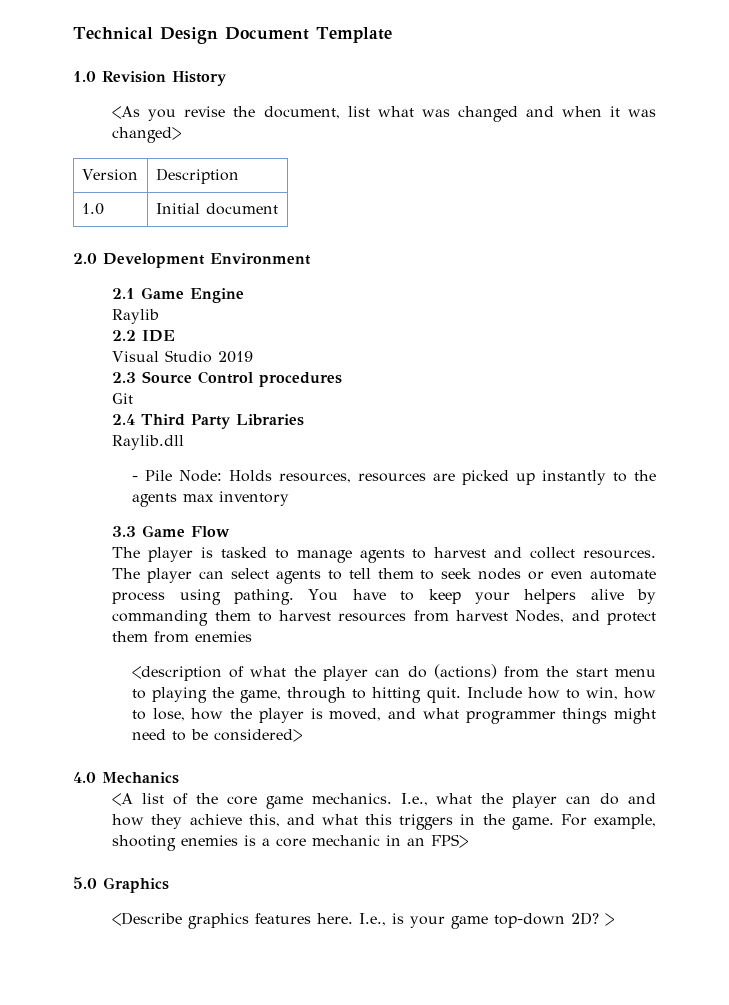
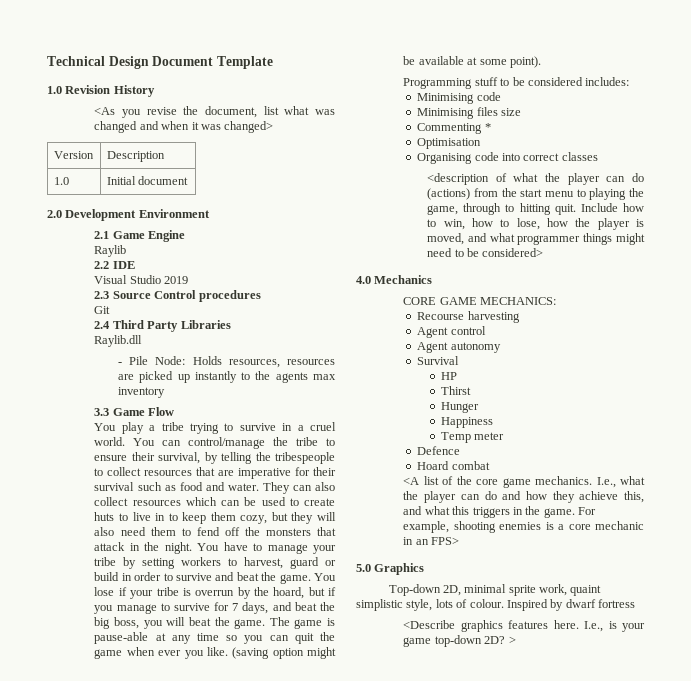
[112,547,656,563] [112,568,656,584] [112,589,656,605] [112,610,656,626] [112,631,253,643] The player is tasked to manage agents to harvest and collect resources. The player can select agents to tell them to seek nodes or even automate process using pathing. You have to keep your helpers alive by commanding them to harvest resources from harvest Nodes, and protect them from enemies -> [94,422,337,434] [94,437,335,449] [94,452,335,464] [94,467,336,479] [94,482,335,494] [94,497,336,506] [94,512,336,524] [94,527,336,536] [94,542,336,554] [94,557,336,569] [94,572,336,584] [94,587,336,599] [94,602,335,614] [94,617,335,629] [94,632,335,644] [94,647,336,659] [403,56,541,68] [403,77,630,89] [417,92,501,104] [417,107,521,119] [417,123,491,134] [417,138,482,149] [417,152,598,164] You play a tribe trying to survive in a cruel world. You can control/manage the tribe to ensure their survival, by telling the tribespeople to collect resources that are imperative for their survival such as food and water. They can also collect resources which can be used to create huts to live in to keep them cozy, but they will also need them to fend off the monsters that attack in the night. You have to manage your tribe by setting workers to harvest, guard or build in order to survive and beat the game. You lose if your tribe is overrun by the hoard, but if you manage to survive for 7 days, and beat the big boss, you will beat the game. The game is pause-able at any time so you can quit the game when ever you like. (saving option might be available at some point). // Programming stuff to be considered includes: // Minimising code // Minimising files size // Commenting * // Optimisation // Organising code into correct classes
(179, 778) none -> [403,297,557,305] [417,311,520,323] [417,326,486,338] [417,342,501,353] [417,356,460,365] [440,372,457,380] [440,386,471,395] [440,402,479,413] [440,417,493,428] [440,432,505,443] [417,446,461,455] [417,461,490,470] // CORE GAME MECHANICS: // Recourse harvesting // Agent control // Agent autonomy // Survival // HP // Thirst // Hunger // Happiness // Temp meter // Defence // Hoard combat
(169, 885) none -> [388,584,602,596] [356,599,635,611] // Top-down 2D, minimal sprite work, quaint simplistic style, lots of colour. Inspired by dwarf fortress

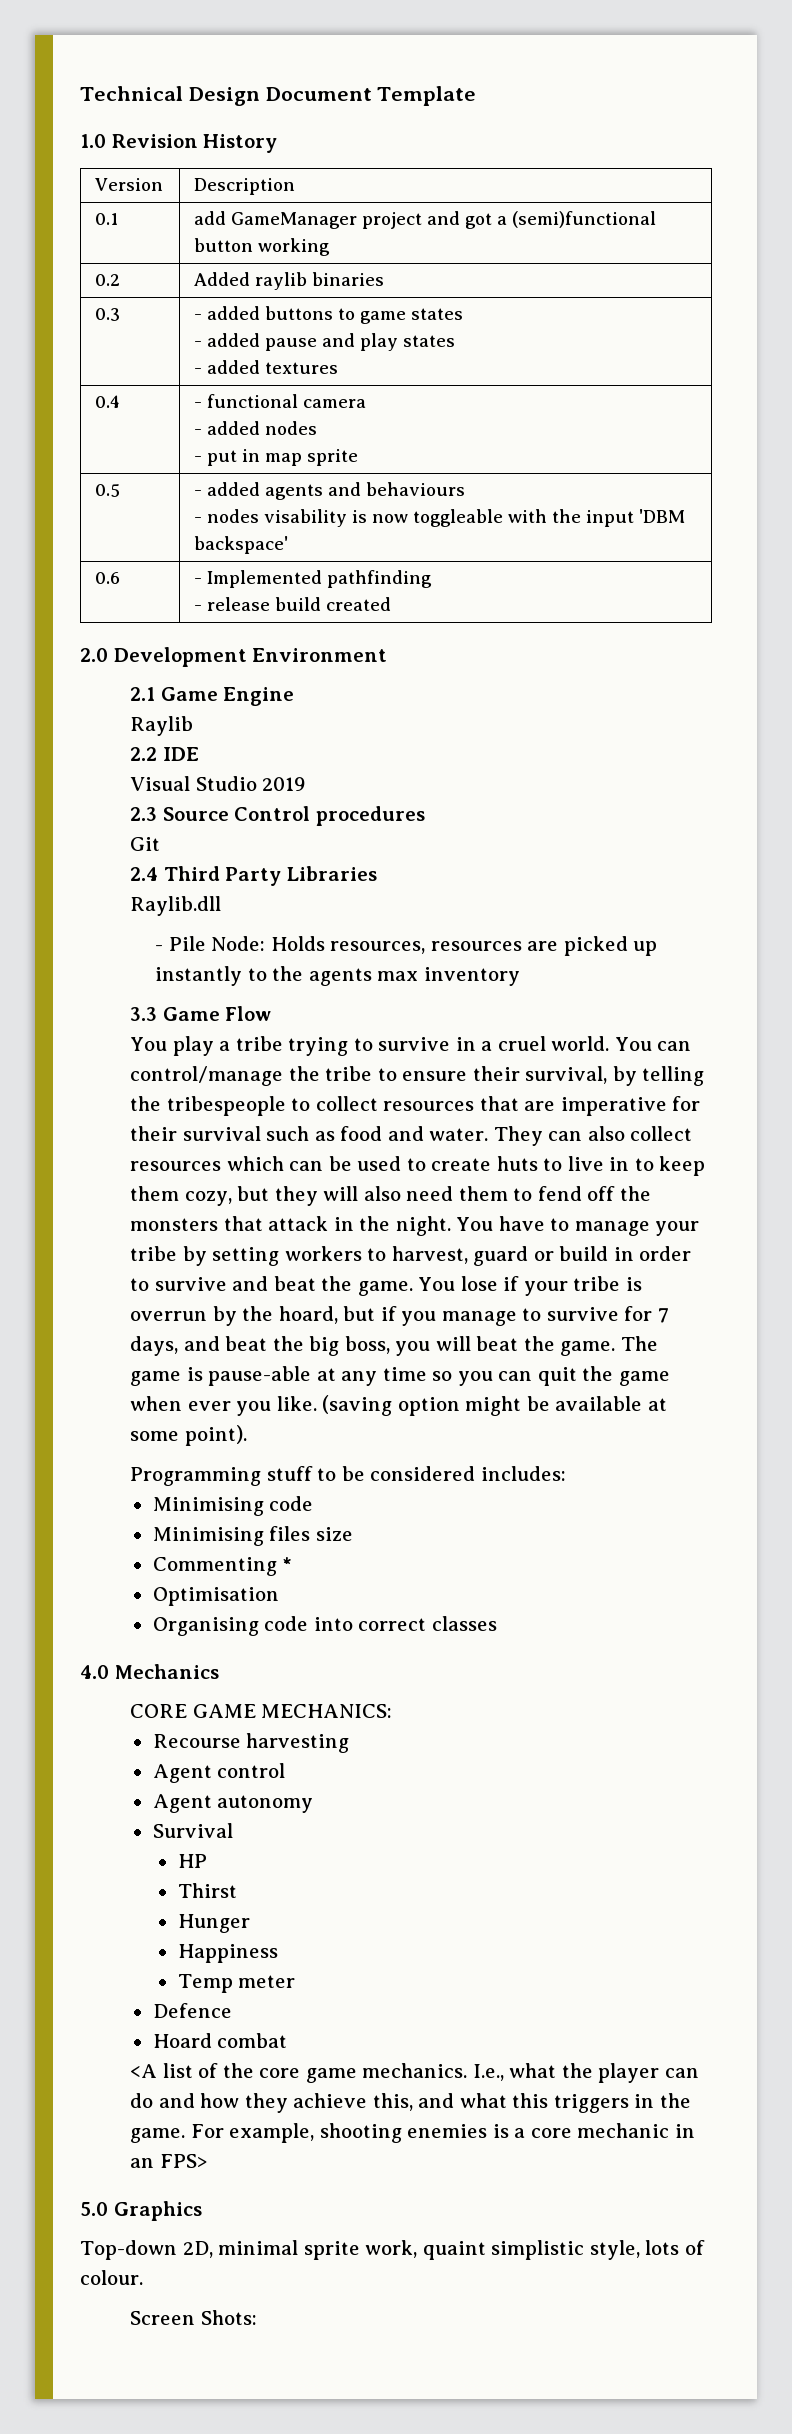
[94,106,335,118] [94,121,274,133] [53,151,94,159] [106,151,165,162] [53,177,69,185] [106,176,189,185] // <As you revise the document, list what was changed and when it was changed> // Version | Description // 1.0 | Initial document -> [95,178,164,191] [194,178,296,195] [95,213,119,225] [194,211,657,229] [194,238,331,256] [95,274,121,286] [194,272,385,290] [95,308,121,321] [194,306,464,324] [194,333,456,351] [194,360,339,374] [95,395,121,408] [194,394,367,408] [194,421,318,435] [194,449,359,466] [95,484,121,497] [194,482,466,500] [194,509,686,527] [194,536,289,554] [95,572,121,584] [194,570,433,588] [194,597,392,611] // Version | Description // 0.1 | add GameManager project and got a (semi)functional button working // 0.2 | Added raylib binaries // 0.3 | - added buttons to game states // - added pause and play states // - added textures // 0.4 | - functional camera // - added nodes // - put in map sprite // 0.5 | - added agents and behaviours // - nodes visability is now toggleable with the input 'DBM backspace' // 0.6 | - Implemented pathfinding // - release build created
[427,173,644,185] [427,188,644,200] [427,203,644,215] [427,218,644,230] [427,233,645,245] [427,248,544,257] // <description of what the player can do (actions) from the start menu to playing the game, through to hitting quit. Include how to win, how to lose, how the player is moved, and what programmer things might need to be considered> -> (497, 1623) none
[506,599,635,611] [403,620,645,632] [403,635,516,647] Inspired by dwarf fortress // <Describe graphics features here. I.e., is your game top-down 2D? > -> [130,2310,257,2325] // Screen Shots:

